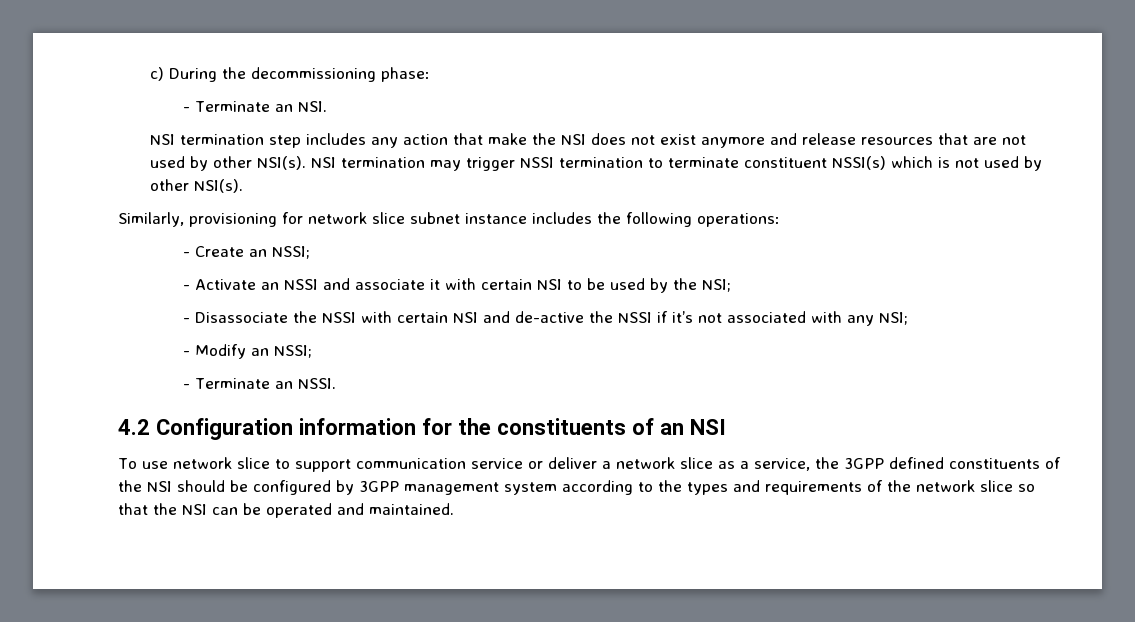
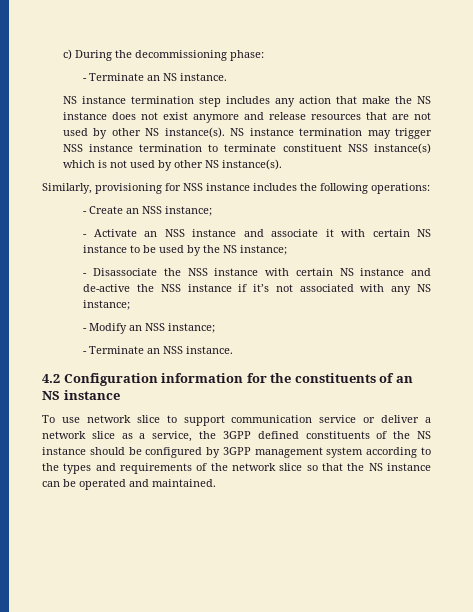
[297,101,327,112] [150,134,176,145] NSI. // NSI -> [163,73,228,81] [62,96,126,104] NS instance. // NS instance
[561,134,587,145] NSI -> [417,96,432,104] [62,112,107,120] NS instance
[257,156,337,170] NSI(s). NSI -> [145,127,294,138] NS instance(s). NS instance
[520,157,555,168] NSSI -> [62,144,133,152] NSS instance
[832,156,887,170] NSSI(s) -> [347,143,431,154] NSS instance(s)
[194,179,244,193] NSI(s). -> [204,159,282,170] NS instance(s).
[308,212,460,224] network slice subnet -> [183,183,203,191] NSS
[271,246,310,259] NSSI; -> [142,206,213,216] NSS instance;
[283,279,318,290] NSSI -> [164,229,237,237] NSS instance
[536,279,562,290] NSI -> [417,229,432,237] [83,245,128,253] NS instance
[701,279,731,292] NSI; -> [223,245,288,255] NS instance;
[321,311,478,323] NSSI with certain NSI -> [187,268,405,276] NSS instance with certain NS instance
[617,312,652,323] NSSI -> [160,284,232,292] NSS instance
[878,312,908,325] NSI; -> [417,284,432,292] [83,300,131,310] NS instance;
[273,345,312,358] [182,378,336,389] NSSI; // - Terminate an NSSI. -> [145,323,216,333] [83,346,234,354] NSS instance; // - Terminate an NSS instance.
[689,419,726,435] NSI -> [42,390,120,400] NS instance
[147,481,172,492] NSI -> [416,431,431,439] [42,447,86,455] NS instance
[182,504,207,515] NSI -> [368,463,431,471] NS instance

